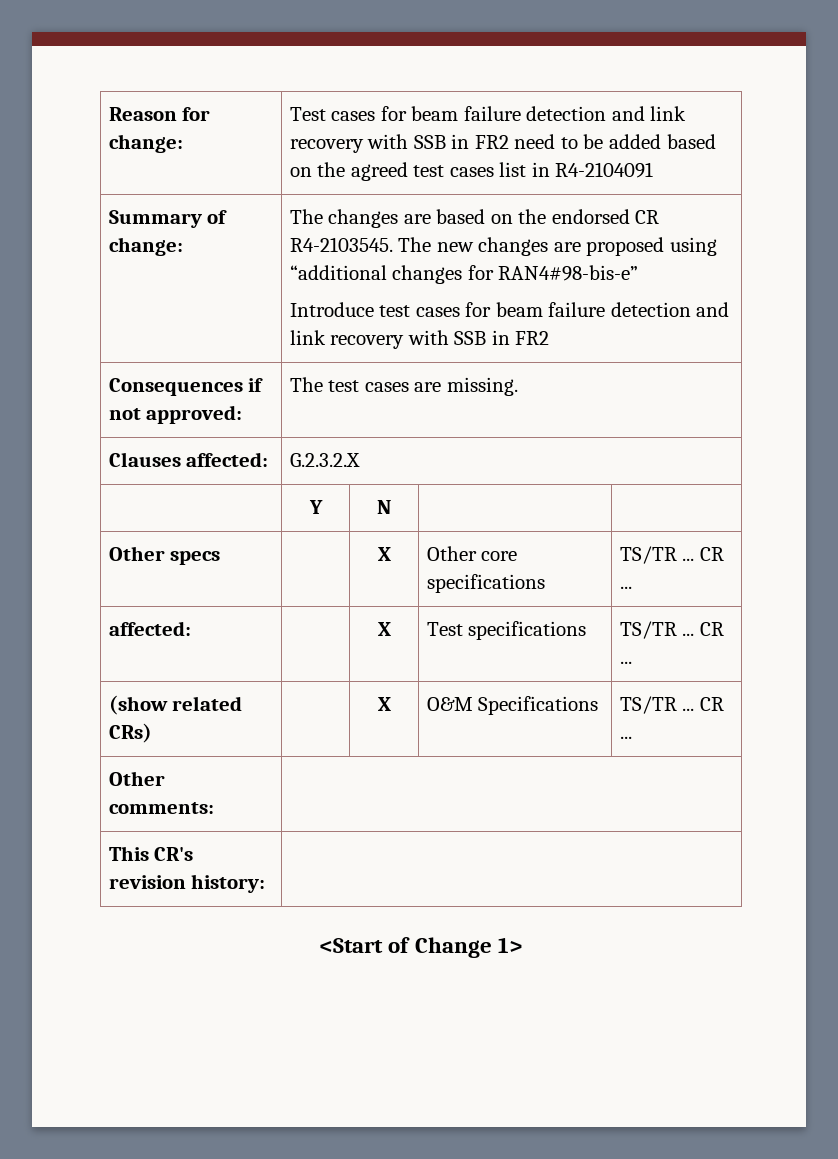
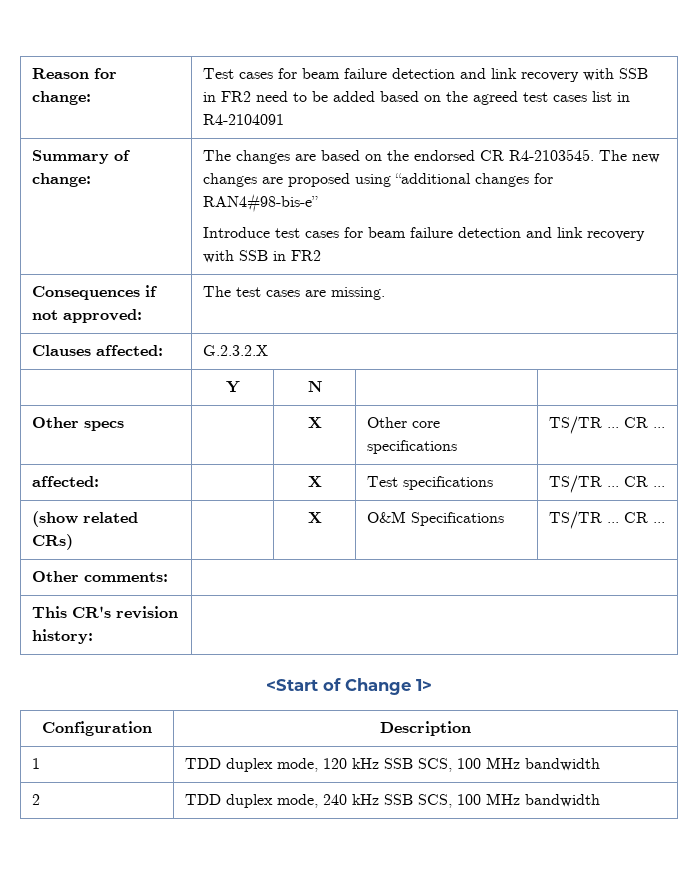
(523, 945) none -> [42,721,152,736] [380,721,471,736] [32,758,41,769] [185,757,601,772] [32,794,41,805] [185,793,601,808] // Configuration | Description // 1 | TDD duplex mode, 120 kHz SSB SCS, 100 MHz bandwidth // 2 | TDD duplex mode, 240 kHz SSB SCS, 100 MHz bandwidth

